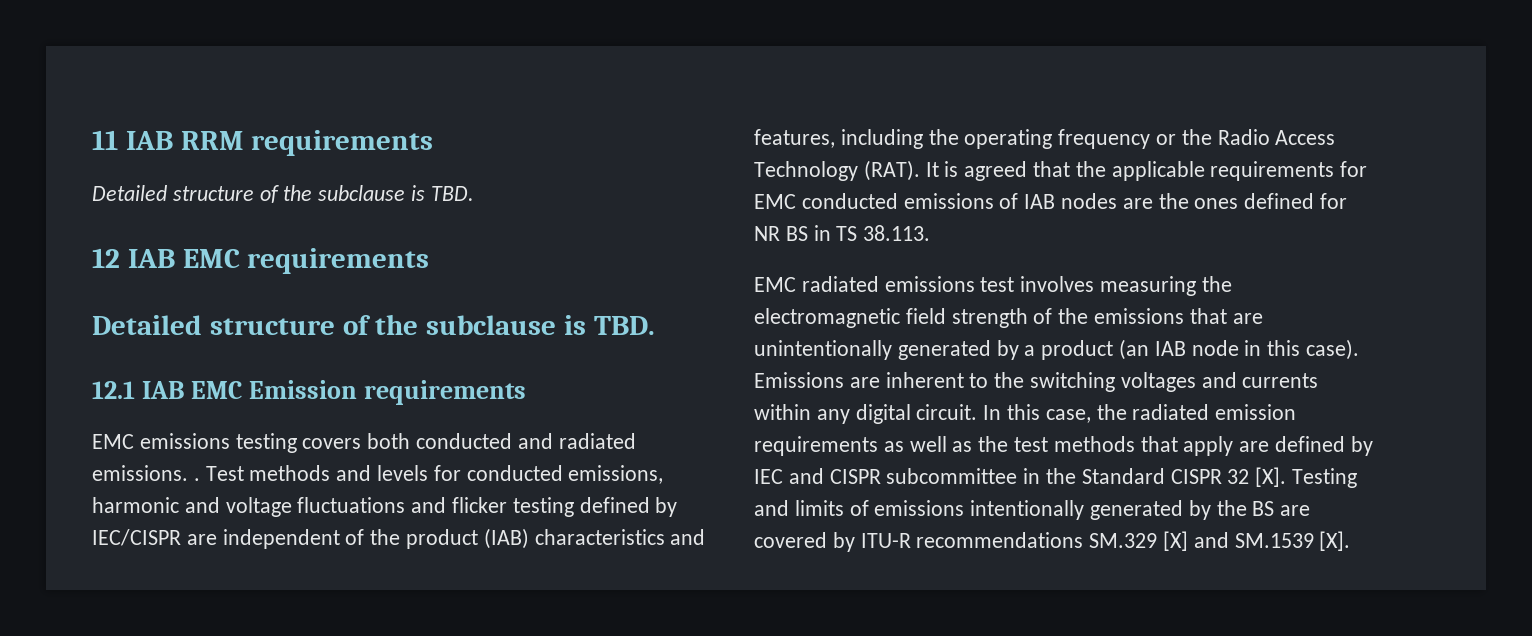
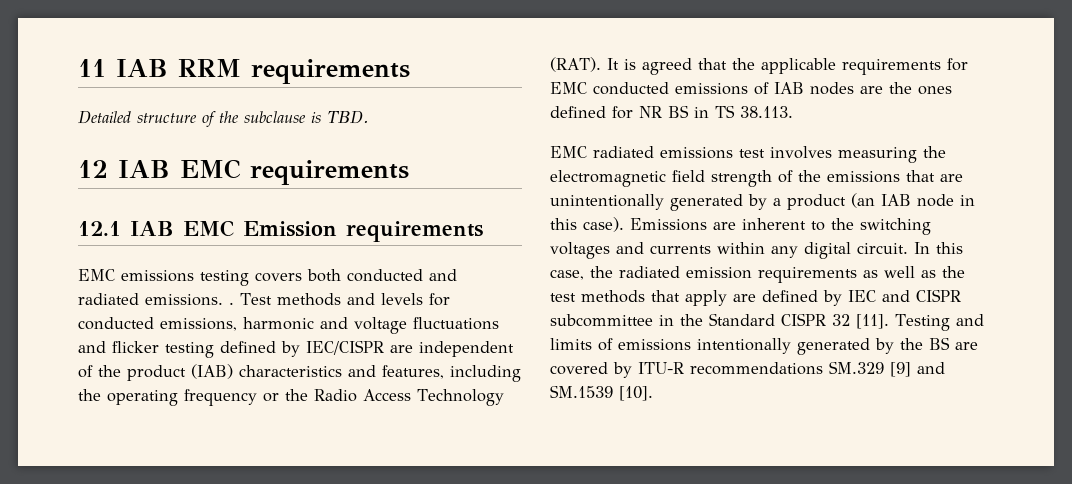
[92,314,655,335] // Detailed structure of the subclause is TBD. -> (409, 172) none
[1255,467,1287,487] [X]. -> [856,314,889,329] [11].
[1163,531,1189,551] [X] -> [890,362,911,377] [9]
[1319,531,1351,551] [X]. -> [619,386,653,401] [10].

